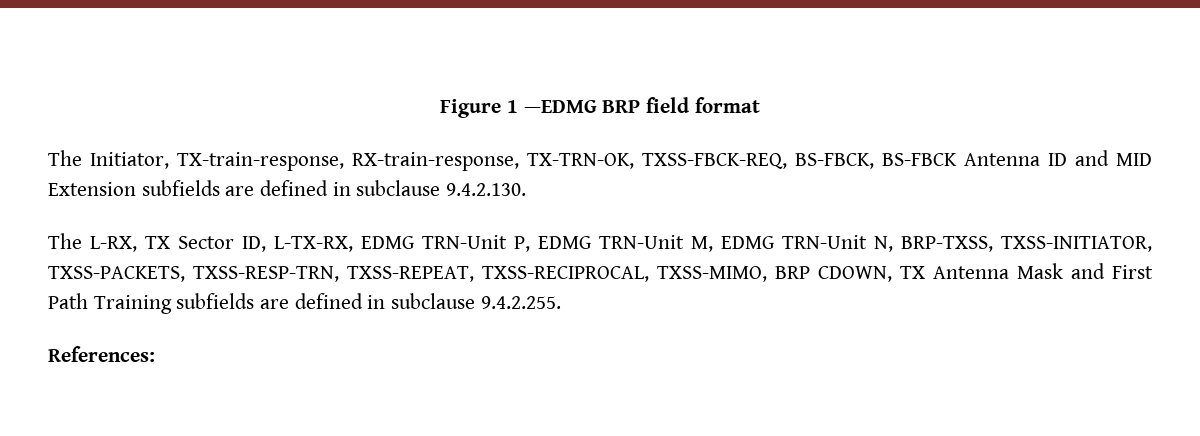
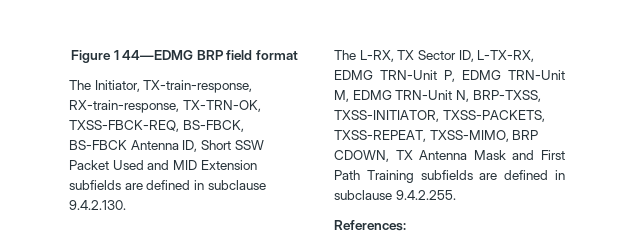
[523,100,597,113] —EDMG -> [122,50,194,60] 44—EDMG
[1048,153,1067,166] ID -> [182,140,264,152] [69,160,144,170] ID, Short SSW Packet Used
[193,266,649,282] TXSS-RESP-TRN, TXSS-REPEAT, TXSS-RECIPROCAL, -> [334,130,426,142] TXSS-REPEAT,

